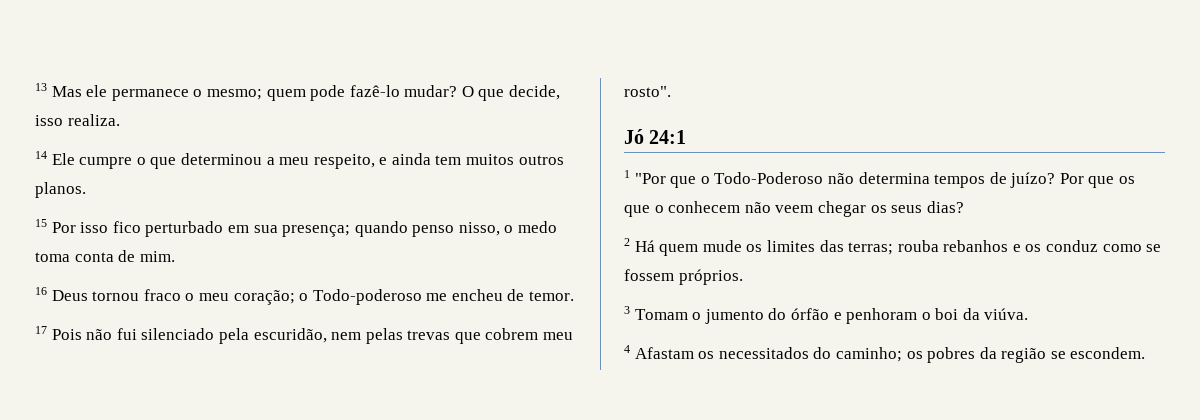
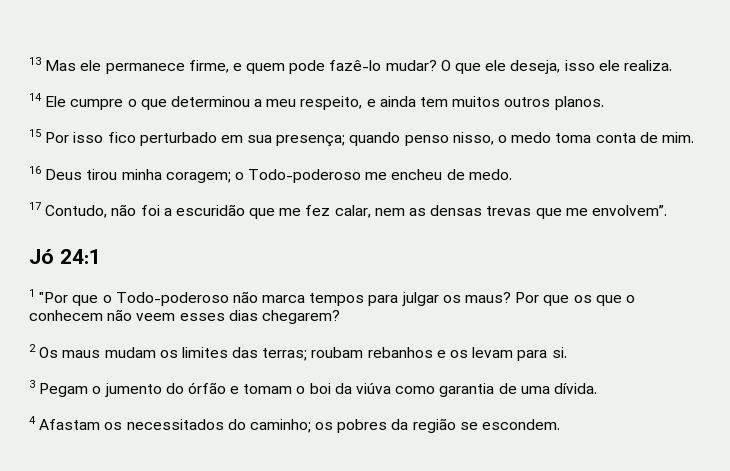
[193,89,262,100] o mesmo; -> [188,60,242,73] firme, e
[509,85,561,100] [35,115,63,126] decide, isso -> [485,60,620,74] ele deseja, isso ele
[92,289,295,305] tornou fraco o meu coração; -> [86,169,231,183] tirou minha coragem;
[529,291,575,301] temor. -> [468,169,512,180] medo.
[51,328,574,344] [624,86,671,97] Pois não fui silenciado pela escuridão, nem pelas trevas que cobrem meu rosto". -> [45,204,667,219] Contudo, não foi a escuridão que me fez calar, nem as densas trevas que me envolvem”.
[714,172,1056,188] Todo-Poderoso não determina tempos de juízo? -> [115,291,512,306] Todo-poderoso não marca tempos para julgar os maus?
[817,201,964,217] [624,238,742,256] chegar os seus dias? // 2 Há quem mude -> [179,310,340,324] [29,344,156,358] esses dias chegarem? // 2 Os maus mudam
[897,240,939,252] rouba -> [311,347,364,358] roubam
[1046,240,1162,252] [624,269,743,285] conduz como se fossem próprios. -> [472,347,567,361] levam para si.
[634,309,688,320] Tomam -> [39,383,89,397] Pegam
[846,308,918,324] penhoram -> [243,384,293,394] tomam
[984,308,1029,320] viúva. -> [356,383,597,397] viúva como garantia de uma dívida.

